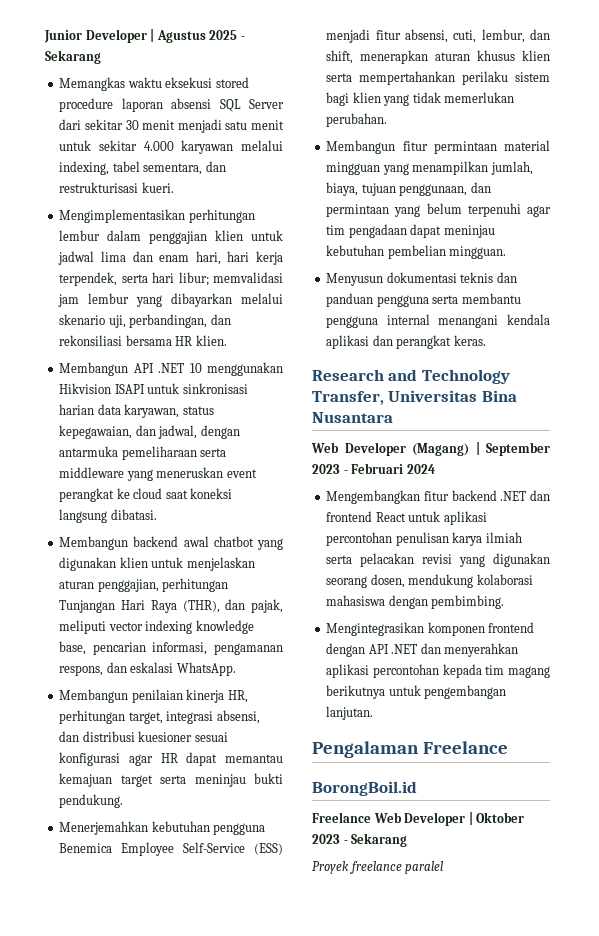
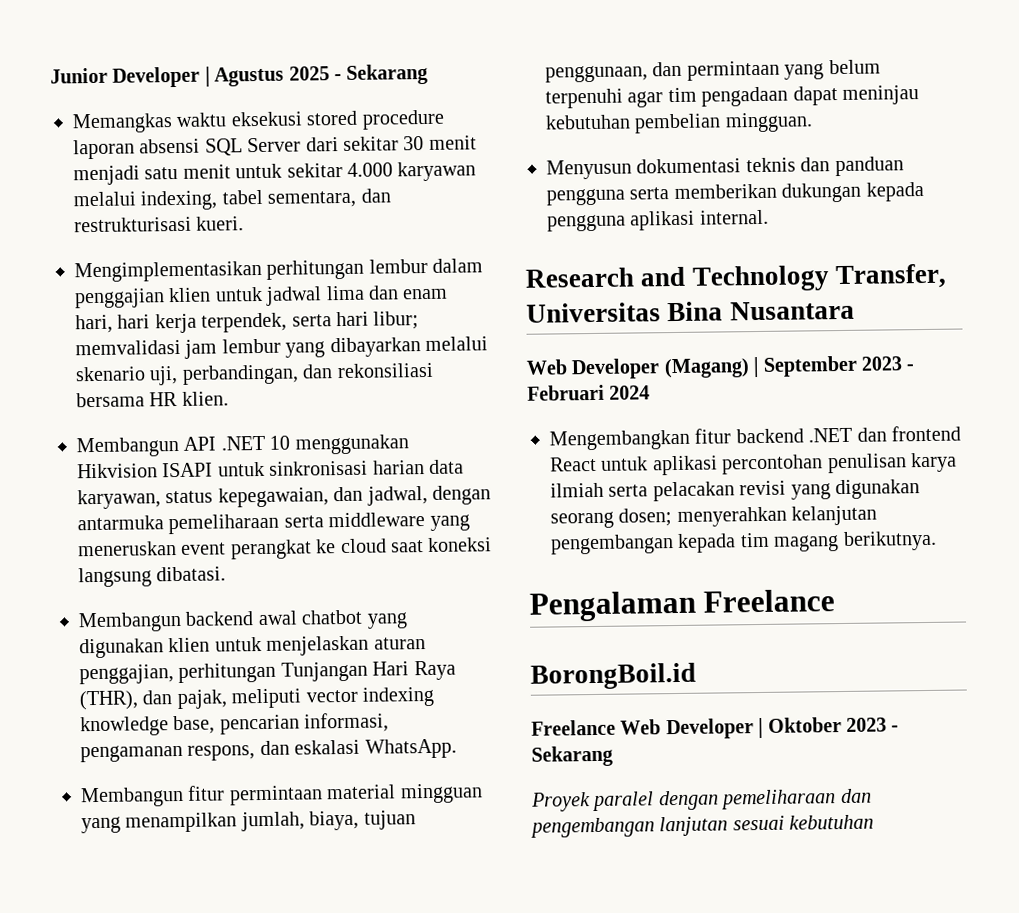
[59,689,248,703] [59,710,260,724] [59,731,228,742] [59,752,283,766] [59,773,283,787] [59,794,124,808] [59,821,266,835] [59,842,283,856] [326,29,550,43] [326,50,550,64] [326,71,550,85] [326,92,515,106] [326,113,388,127] // Membangun penilaian kinerja HR, perhitungan target, integrasi absensi, dan distribusi kuesioner sesuai konfigurasi agar HR dapat memantau kemajuan target serta meninjau bukti pendukung. // Menerjemahkan kebutuhan pengguna Benemica Employee Self-Service (ESS) menjadi fitur absensi, cuti, lembur, dan shift, menerapkan aturan khusus klien serta mempertahankan perilaku sistem bagi klien yang tidak memerlukan perubahan. -> (457, 748) none
[461,293,521,304] [326,314,550,328] [326,335,486,349] membantu pengguna internal menangani kendala aplikasi dan perangkat keras. -> [673,181,924,203] [547,209,769,232] memberikan dukungan kepada pengguna aplikasi internal.
[370,574,533,588] [326,595,505,609] [326,622,535,636] [326,643,519,657] [326,664,550,678] [326,685,507,699] [326,706,374,720] dosen, mendukung kolaborasi mahasiswa dengan pembimbing. // Mengintegrasikan komponen frontend dengan API .NET dan menyerahkan aplikasi percontohan kepada tim magang berikutnya untuk pengembangan lanjutan. -> [618,505,878,527] [550,530,937,555] dosen; menyerahkan kelanjutan pengembangan kepada tim magang berikutnya.
[349,861,444,874] freelance paralel -> [592,788,872,812] [530,814,875,838] paralel dengan pemeliharaan dan pengembangan lanjutan sesuai kebutuhan

